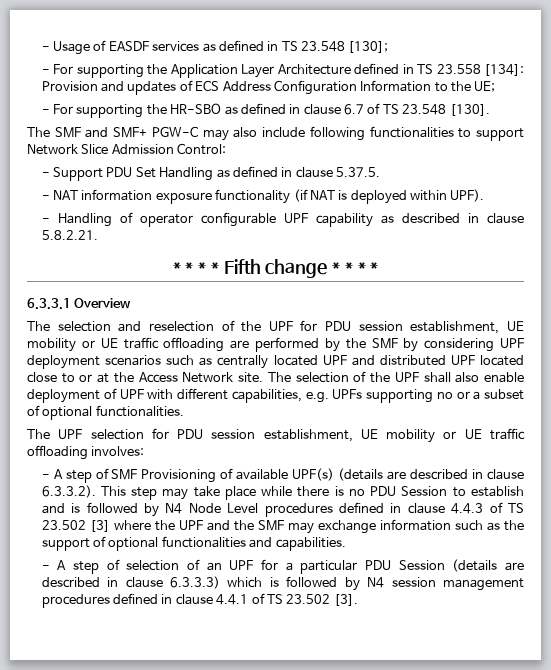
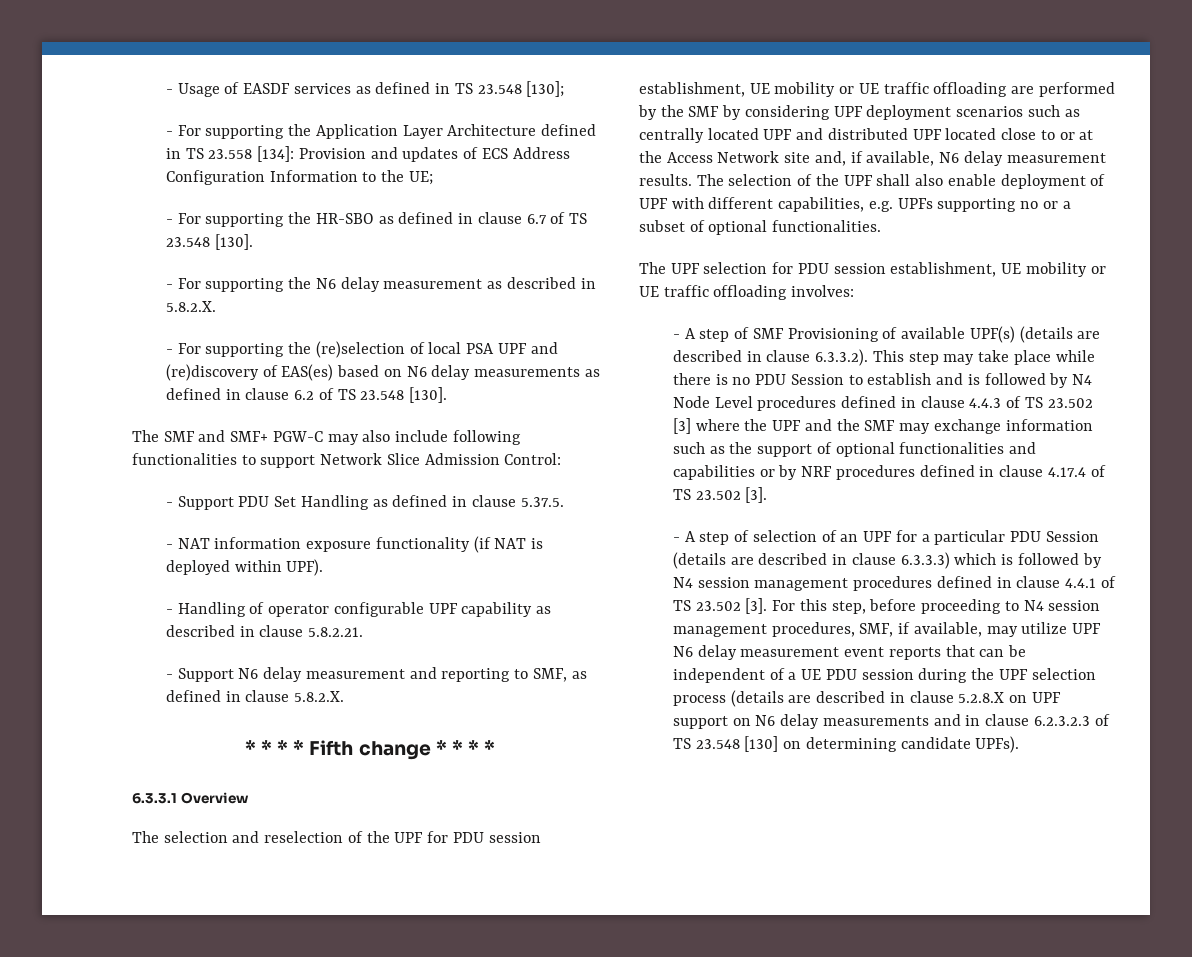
(490, 110) none -> [166,277,596,292] [166,301,217,312] [166,341,558,358] [166,364,600,381] [166,387,448,403] // - For supporting the N6 delay measurement as described in 5.8.2.X. // - For supporting the (re)selection of local PSA UPF and (re)discovery of EAS(es) based on N6 delay measurements as defined in clause 6.2 of TS 23.548 [130].
(98, 235) none -> [166,667,587,682] [166,690,345,702] // - Support N6 delay measurement and reporting to SMF, as defined in clause 5.8.2.X.
[238,372,264,383] site. -> [784,151,1106,166] [639,174,692,186] site and, if available, N6 delay measurement results.
[275,537,346,551] capabilities. -> [673,465,1106,480] [673,487,768,503] capabilities or by NRF procedures defined in clause 4.17.4 of TS 23.502 [3].
(358, 600) none -> [772,599,1101,614] [673,622,1102,637] [673,645,1027,660] [673,668,1096,683] [673,690,1061,707] [673,714,1110,729] [673,736,1020,753] For this step, before proceeding to N4 session management procedures, SMF, if available, may utilize UPF N6 delay measurement event reports that can be independent of a UE PDU session during the UPF selection process (details are described in clause 5.2.8.X on UPF support on N6 delay measurements and in clause 6.2.3.2.3 of TS 23.548 [130] on determining candidate UPFs).

